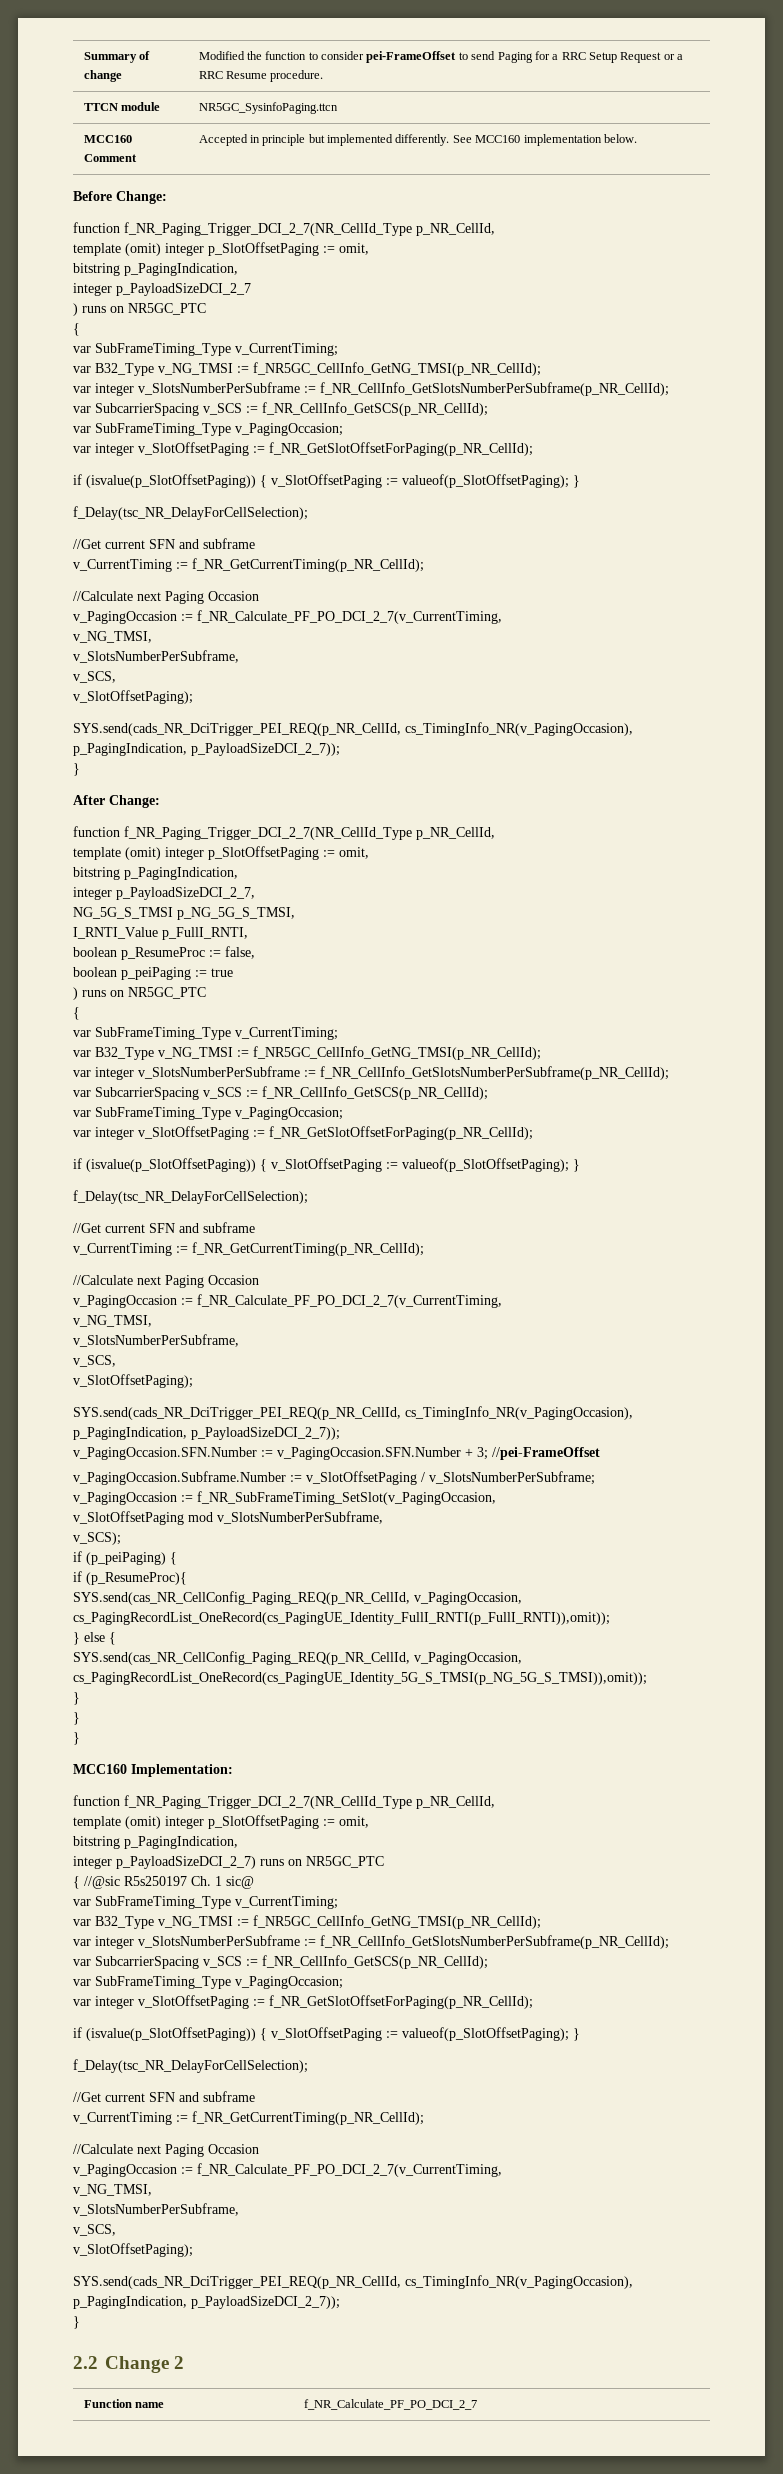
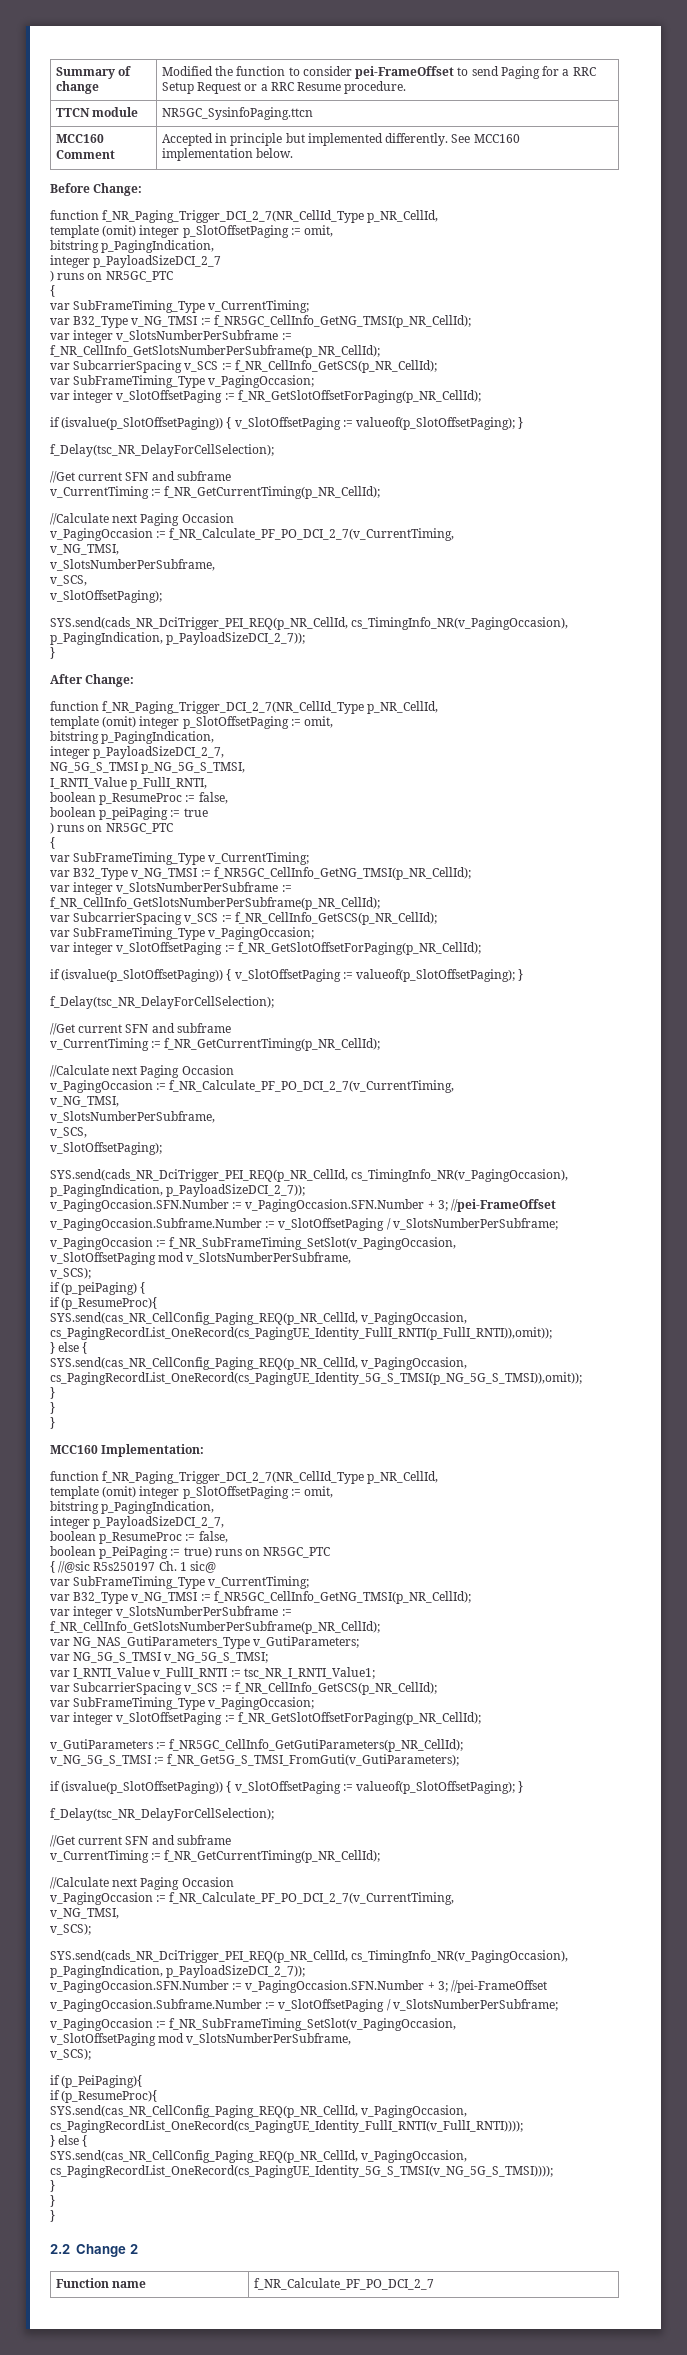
[116,1856,256,1869] p_PayloadSizeDCI_2_7) -> [93,1516,225,1529] [50,1531,228,1544] [50,1546,212,1559] p_PayloadSizeDCI_2_7, // boolean p_ResumeProc := false, // boolean p_PeiPaging := true)
(669, 1942) none -> [50,1636,360,1649] [50,1652,269,1663] [50,1667,375,1679] // var NG_NAS_GutiParameters_Type v_GutiParameters; // var NG_5G_S_TMSI v_NG_5G_S_TMSI; // var I_RNTI_Value v_FullI_RNTI := tsc_NR_I_RNTI_Value1;
(533, 2002) none -> [50,1739,464,1752] [50,1754,460,1766] // v_GutiParameters := f_NR5GC_CellInfo_GetGutiParameters(p_NR_CellId); // v_NG_5G_S_TMSI := f_NR_Get5G_S_TMSI_FromGuti(v_GutiParameters);
[73,2203,239,2216] [73,2224,116,2236] [73,2243,193,2257] [73,2275,633,2289] [73,2296,340,2309] v_SlotsNumberPerSubframe, // v_SCS, // v_SlotOffsetPaging); // SYS.send(cads_NR_DciTrigger_PEI_REQ(p_NR_CellId, cs_TimingInfo_NR(v_PagingOccasion), p_PagingIndication, p_PayloadSizeDCI_2_7)); -> [50,1923,91,1935] [50,1950,569,1963] [50,1965,306,1978] [50,1980,548,1993] [50,1999,558,2012] [50,2018,457,2031] [50,2033,352,2046] [50,2048,91,2060] [50,2075,143,2088] [50,2090,158,2103] [50,2105,468,2118] [50,2120,523,2133] [50,2135,88,2147] [50,2150,468,2163] [50,2165,553,2178] [50,2180,55,2192] [50,2195,55,2207] v_SCS); // SYS.send(cads_NR_DciTrigger_PEI_REQ(p_NR_CellId, cs_TimingInfo_NR(v_PagingOccasion), p_PagingIndication, p_PayloadSizeDCI_2_7)); // v_PagingOccasion.SFN.Number := v_PagingOccasion.SFN.Number + 3; //pei-FrameOffset // v_PagingOccasion.Subframe.Number := v_SlotOffsetPaging / v_SlotsNumberPerSubframe; // v_PagingOccasion := f_NR_SubFrameTiming_SetSlot(v_PagingOccasion, // v_SlotOffsetPaging mod v_SlotsNumberPerSubframe, // v_SCS); // if (p_PeiPaging){ // if (p_ResumeProc){ // SYS.send(cas_NR_CellConfig_Paging_REQ(p_NR_CellId, v_PagingOccasion, cs_PagingRecordList_OneRecord(cs_PagingUE_Identity_FullI_RNTI(v_FullI_RNTI)))); // } else { // SYS.send(cas_NR_CellConfig_Paging_REQ(p_NR_CellId, v_PagingOccasion, cs_PagingRecordList_OneRecord(cs_PagingUE_Identity_5G_S_TMSI(v_NG_5G_S_TMSI)))); // } // }

